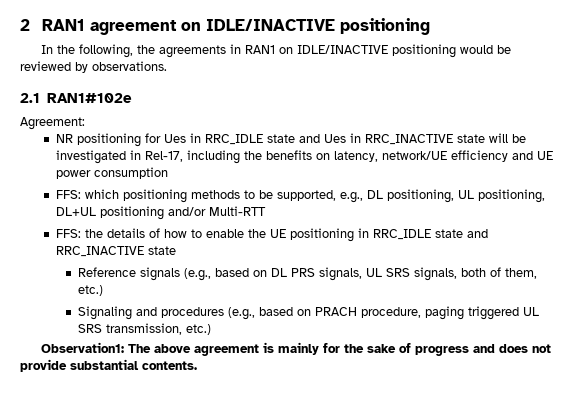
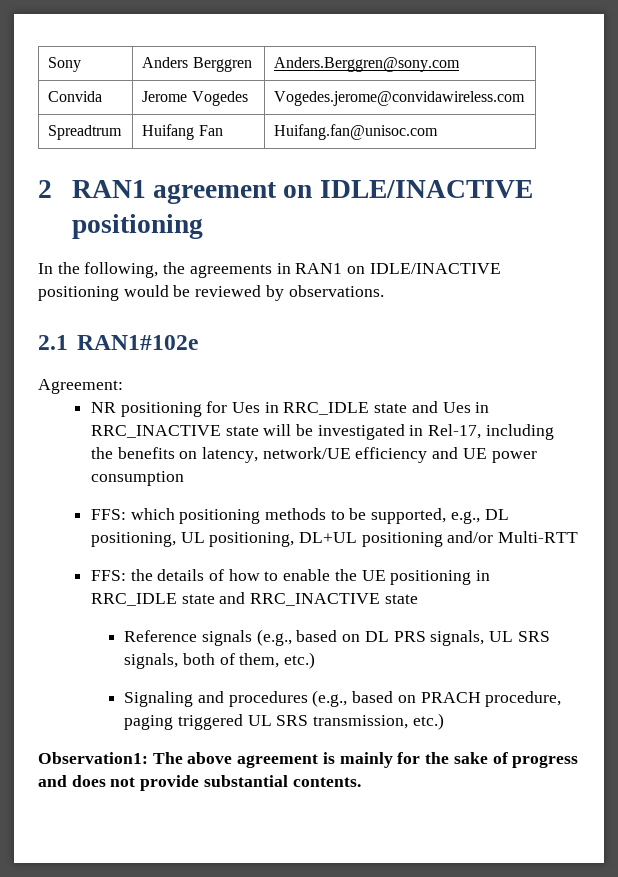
(20, 25) none -> [48,57,82,72] [142,57,252,72] [274,57,461,72] [48,91,103,102] [142,91,248,106] [274,91,526,106] [48,125,123,140] [142,124,223,140] [274,124,439,140] Sony | Anders Berggren | Anders.Berggren@sony.com // Convida | Jerome Vogedes | Vogedes.jerome@convidawireless.com // Spreadtrum | Huifang Fan | Huifang.fan@unisoc.com //

